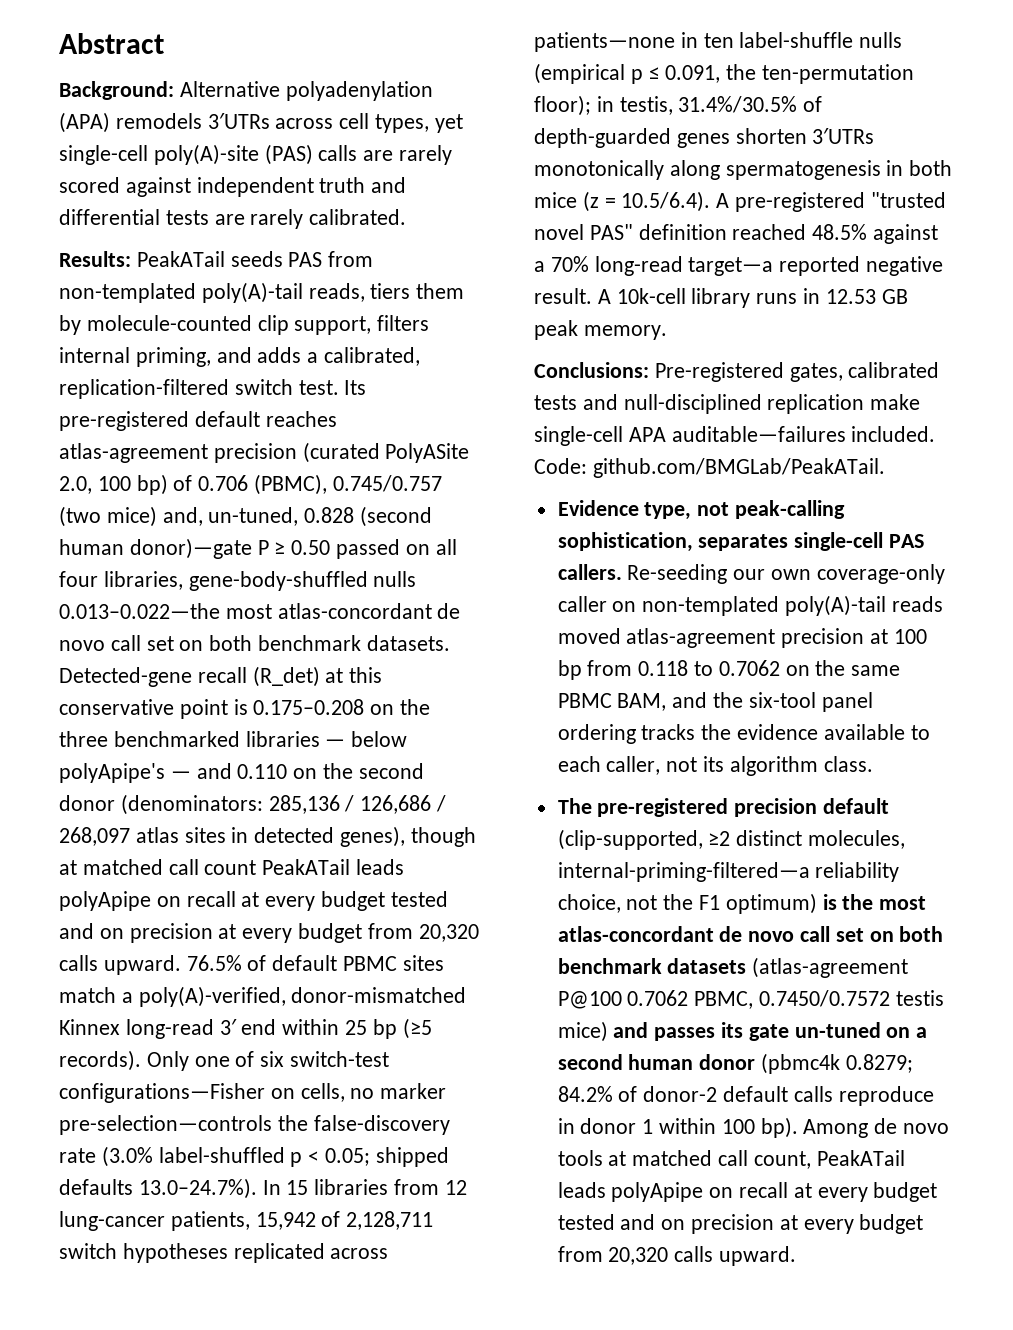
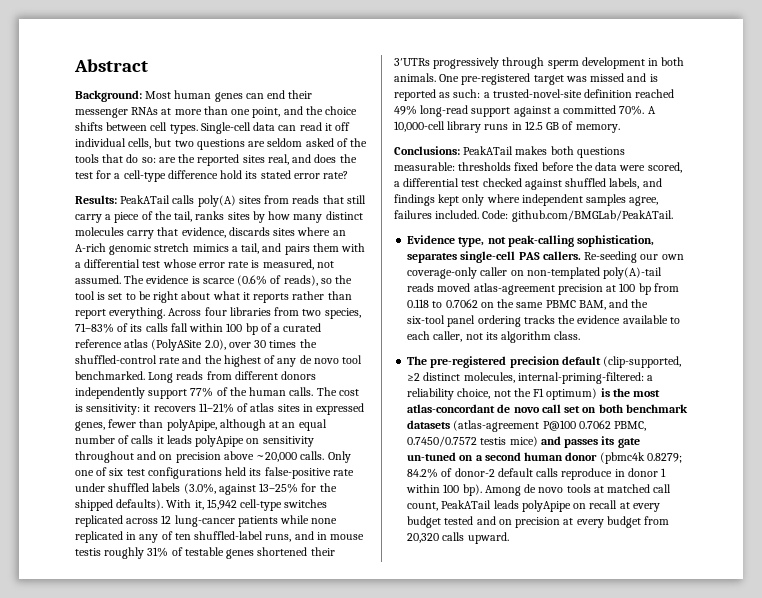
[179,81,433,101] [59,112,463,133] [59,144,453,165] [59,177,407,197] [59,209,407,229] [59,251,374,267] [59,282,465,303] [59,315,430,335] [59,347,421,367] [59,379,367,399] [59,411,337,431] [59,442,470,463] [59,474,442,495] [59,506,433,527] [59,538,457,559] [59,571,417,591] [59,603,461,619] [59,635,450,651] [59,666,383,687] [59,699,431,719] [59,731,408,747] [59,763,424,783] [59,794,447,815] [59,826,476,847] [59,859,405,875] [59,891,448,911] [59,923,479,943] [59,955,444,975] [59,986,467,1007] [59,1018,432,1039] [59,1050,390,1071] [59,1083,447,1103] [59,1115,450,1135] [59,1146,449,1167] [59,1178,467,1199] [59,1211,434,1231] [59,1243,389,1263] [534,32,903,52] [534,63,915,84] [534,95,823,116] [534,128,875,148] [534,160,953,180] [534,191,946,212] [534,224,939,244] [534,256,944,276] [534,288,908,308] [534,320,667,340] [534,362,940,382] [534,394,921,414] [534,426,846,446] Alternative polyadenylation (APA) remodels 3′UTRs across cell types, yet single-cell poly(A)-site (PAS) calls are rarely scored against independent truth and differential tests are rarely calibrated. // Results: PeakATail seeds PAS from non-templated poly(A)-tail reads, tiers them by molecule-counted clip support, filters internal priming, and adds a calibrated, replication-filtered switch test. Its pre-registered default reaches atlas-agreement precision (curated PolyASite 2.0, 100 bp) of 0.706 (PBMC), 0.745/0.757 (two mice) and, un-tuned, 0.828 (second human donor)—gate P ≥ 0.50 passed on all four libraries, gene-body-shuffled nulls 0.013–0.022—the most atlas-concordant de novo call set on both benchmark datasets. Detected-gene recall (R_det) at this conservative point is 0.175–0.208 on the three benchmarked libraries — below polyApipe's — and 0.110 on the second donor (denominators: 285,136 / 126,686 / 268,097 atlas sites in detected genes), though at matched call count PeakATail leads polyApipe on recall at every budget tested and on precision at every budget from 20,320 calls upward. 76.5% of default PBMC sites match a poly(A)-verified, donor-mismatched Kinnex long-read 3′ end within 25 bp (≥5 records). Only one of six switch-test configurations—Fisher on cells, no marker pre-selection—controls the false-discovery rate (3.0% label-shuffled p < 0.05; shipped defaults 13.0–24.7%). In 15 libraries from 12 lung-cancer patients, 15,942 of 2,128,711 switch hypotheses replicated across patients—none in ten label-shuffle nulls (empirical p ≤ 0.091, the ten-permutation floor); in testis, 31.4%/30.5% of depth-guarded genes shorten 3′UTRs monotonically along spermatogenesis in both mice (z = 10.5/6.4). A pre-registered "trusted novel PAS" definition reached 48.5% against a 70% long-read target—a reported negative result. A 10k-cell library runs in 12.53 GB peak memory. // Conclusions: Pre-registered gates, calibrated tests and null-disciplined replication make single-cell APA auditable—failures -> [145,90,313,102] [75,106,358,118] [75,122,351,134] [75,138,368,150] [75,154,357,166] [75,170,349,182] [75,195,366,207] [75,211,363,223] [75,227,346,239] [75,243,366,255] [75,259,334,270] [75,275,353,286] [75,291,352,303] [75,307,361,319] [75,323,322,335] [75,339,317,351] [75,355,363,367] [75,371,317,383] [75,387,359,399] [75,403,365,415] [75,419,327,431] [75,435,314,447] [75,451,351,463] [75,467,354,479] [75,483,337,495] [75,499,328,511] [75,515,338,527] [75,531,365,543] [75,547,335,559] [394,57,685,69] [394,73,658,85] [394,89,675,101] [394,105,656,117] [394,121,620,133] [394,146,625,158] [394,162,682,173] [394,178,662,190] [394,194,659,206] [394,210,432,219] Most human genes can end their messenger RNAs at more than one point, and the choice shifts between cell types. Single-cell data can read it off individual cells, but two questions are seldom asked of the tools that do so: are the reported sites real, and does the test for a cell-type difference hold its stated error rate? // Results: PeakATail calls poly(A) sites from reads that still carry a piece of the tail, ranks sites by how many distinct molecules carry that evidence, discards sites where an A-rich genomic stretch mimics a tail, and pairs them with a differential test whose error rate is measured, not assumed. The evidence is scarce (0.6% of reads), so the tool is set to be right about what it reports rather than report everything. Across four libraries from two species, 71–83% of its calls fall within 100 bp of a curated reference atlas (PolyASite 2.0), over 30 times the shuffled-control rate and the highest of any de novo tool benchmarked. Long reads from different donors independently support 77% of the human calls. The cost is sensitivity: it recovers 11–21% of atlas sites in expressed genes, fewer than polyApipe, although at an equal number of calls it leads polyApipe on sensitivity throughout and on precision above ~20,000 calls. Only one of six test configurations held its false-positive rate under shuffled labels (3.0%, against 13–25% for the shipped defaults). With it, 15,942 cell-type switches replicated across 12 lung-cancer patients while none replicated in any of ten shuffled-label runs, and in mouse testis roughly 31% of testable genes shortened their 3′UTRs progressively through sperm development in both animals. One pre-registered target was missed and is reported as such: a trusted-novel-site definition reached 49% long-read support against a committed 70%. A 10,000-cell library runs in 12.5 GB of memory. // Conclusions: PeakATail makes both questions measurable: thresholds fixed before the data were scored, a differential test checked against shuffled labels, and findings kept only where independent samples agree, failures
[557,862,810,882] internal-priming-filtered—a -> [517,372,654,384] internal-priming-filtered: a

